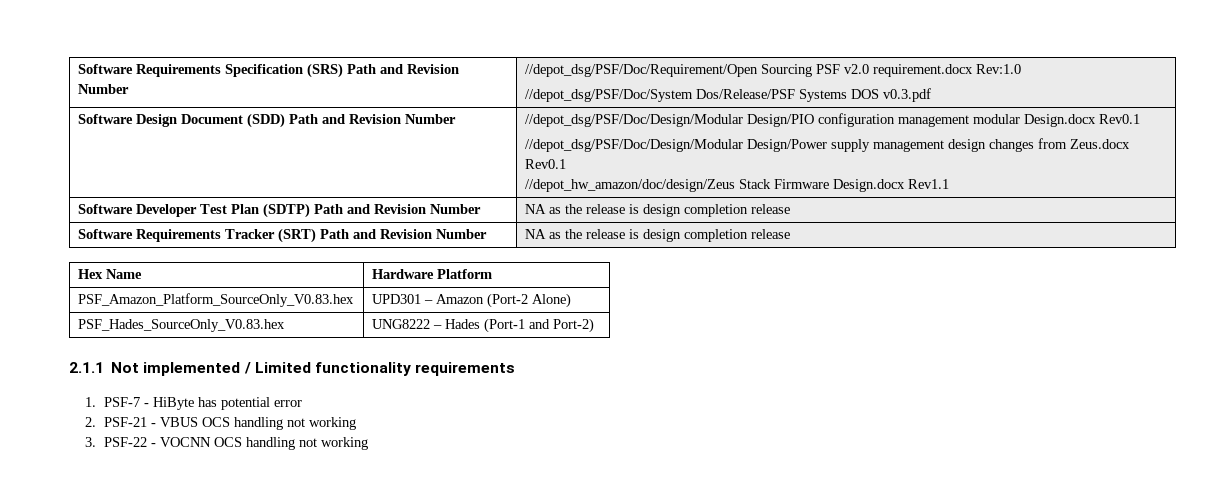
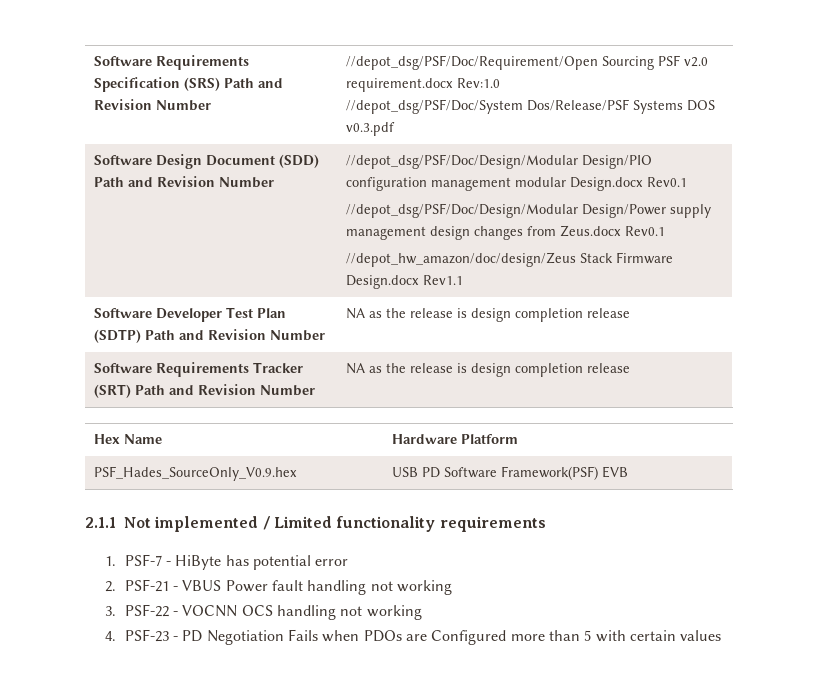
[78,293,355,307] [372,293,572,308] [78,319,286,332] [372,318,595,333] PSF_Amazon_Platform_SourceOnly_V0.83.hex | UPD301 – Amazon (Port-2 Alone) // PSF_Hades_SourceOnly_V0.83.hex | UNG8222 – Hades (Port-1 and Port-2) -> [94,466,298,481] [392,466,629,480] PSF_Hades_SourceOnly_V0.9.hex | USB PD Software Framework(PSF) EVB
[201,417,230,427] OCS -> [225,580,303,592] Power fault
(368, 443) none -> [104,629,722,645] // 4. PSF-23 - PD Negotiation Fails when PDOs are Configured more than 5 with certain values

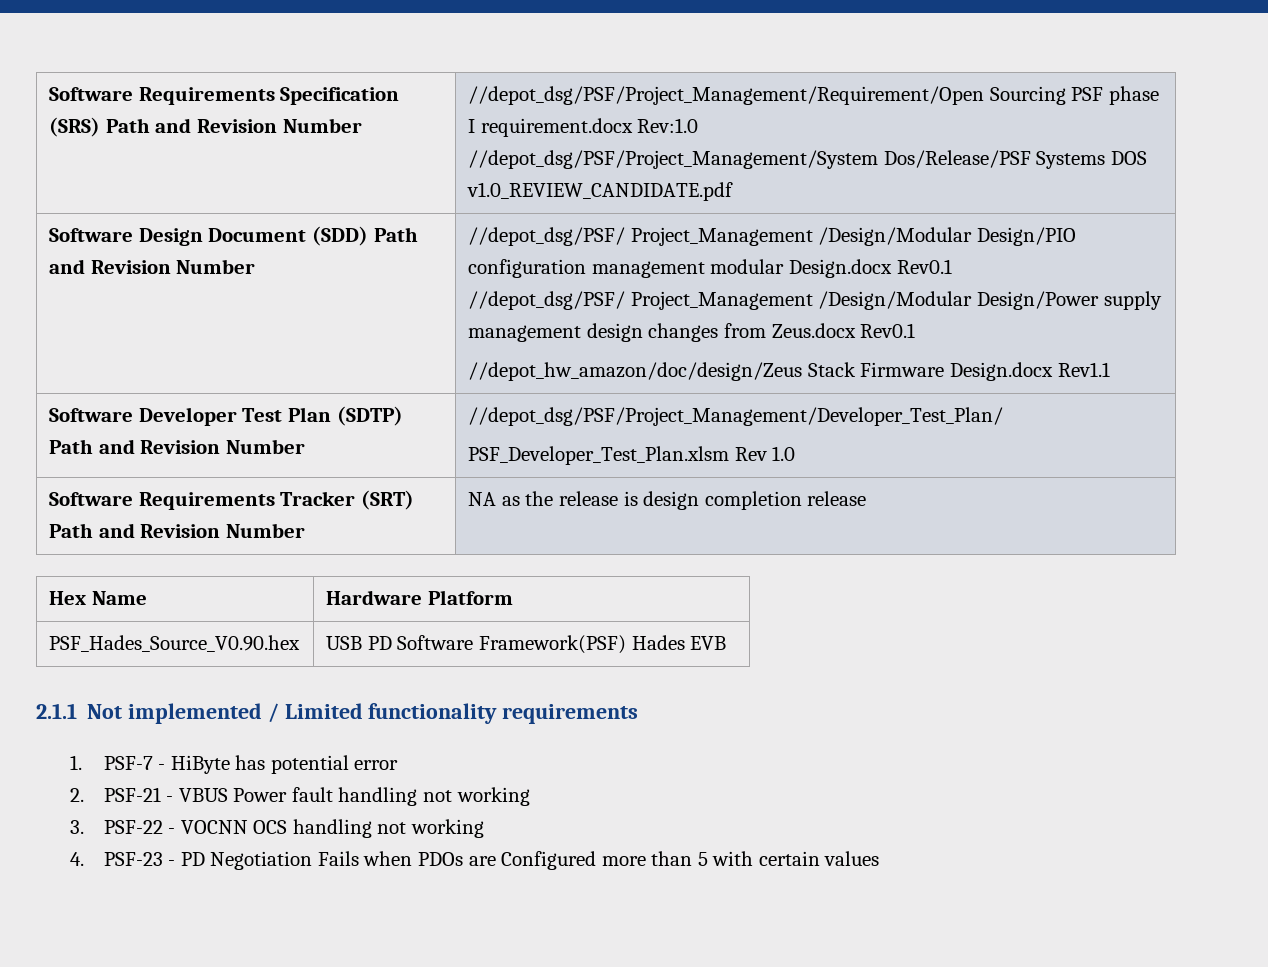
[346,55,599,70] //depot_dsg/PSF/Doc/Requirement/Open -> [468,86,985,105] //depot_dsg/PSF/Project_Management/Requirement/Open
[684,57,709,67] v2.0 -> [1109,86,1160,105] [468,119,476,133] phase I
[346,99,524,114] //depot_dsg/PSF/Doc/System -> [468,150,879,169] //depot_dsg/PSF/Project_Management/System
[346,122,396,136] v0.3.pdf -> [467,182,734,201] v1.0_REVIEW_CANDIDATE.pdf
[346,154,579,169] //depot_dsg/PSF/Doc/Design/Modular -> [468,227,973,246] //depot_dsg/PSF/ Project_Management /Design/Modular
[346,203,579,218] //depot_dsg/PSF/Doc/Design/Modular -> [468,291,973,310] //depot_dsg/PSF/ Project_Management /Design/Modular
[346,308,631,322] NA as the release is design completion release -> [468,407,1004,426] [468,446,796,465] //depot_dsg/PSF/Project_Management/Developer_Test_Plan/ // PSF_Developer_Test_Plan.xlsm Rev 1.0
[94,466,298,481] PSF_Hades_SourceOnly_V0.9.hex -> [49,635,301,652] PSF_Hades_Source_V0.90.hex
(599, 473) none -> [631,635,685,650] Hades

